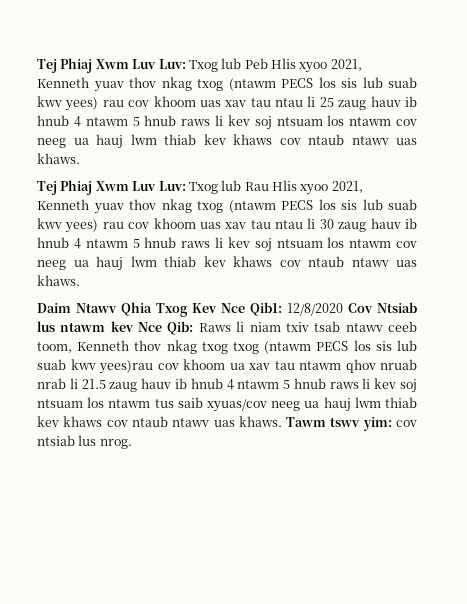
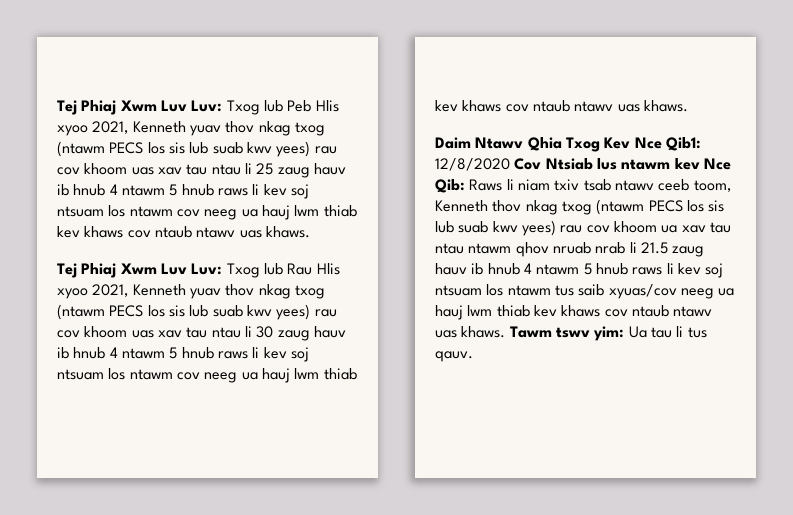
[232,340,417,354] [37,359,153,374] txog (ntawm PECS los sis lub suab kwv yees)rau -> [596,199,725,215] [435,220,583,236] (ntawm PECS los sis lub suab kwv yees) rau
(295, 365) none -> [435,243,464,254] ntau
[396,420,418,427] [37,435,132,449] cov ntsiab lus nrog. -> [628,326,707,338] [435,351,473,362] Ua tau li tus qauv.

